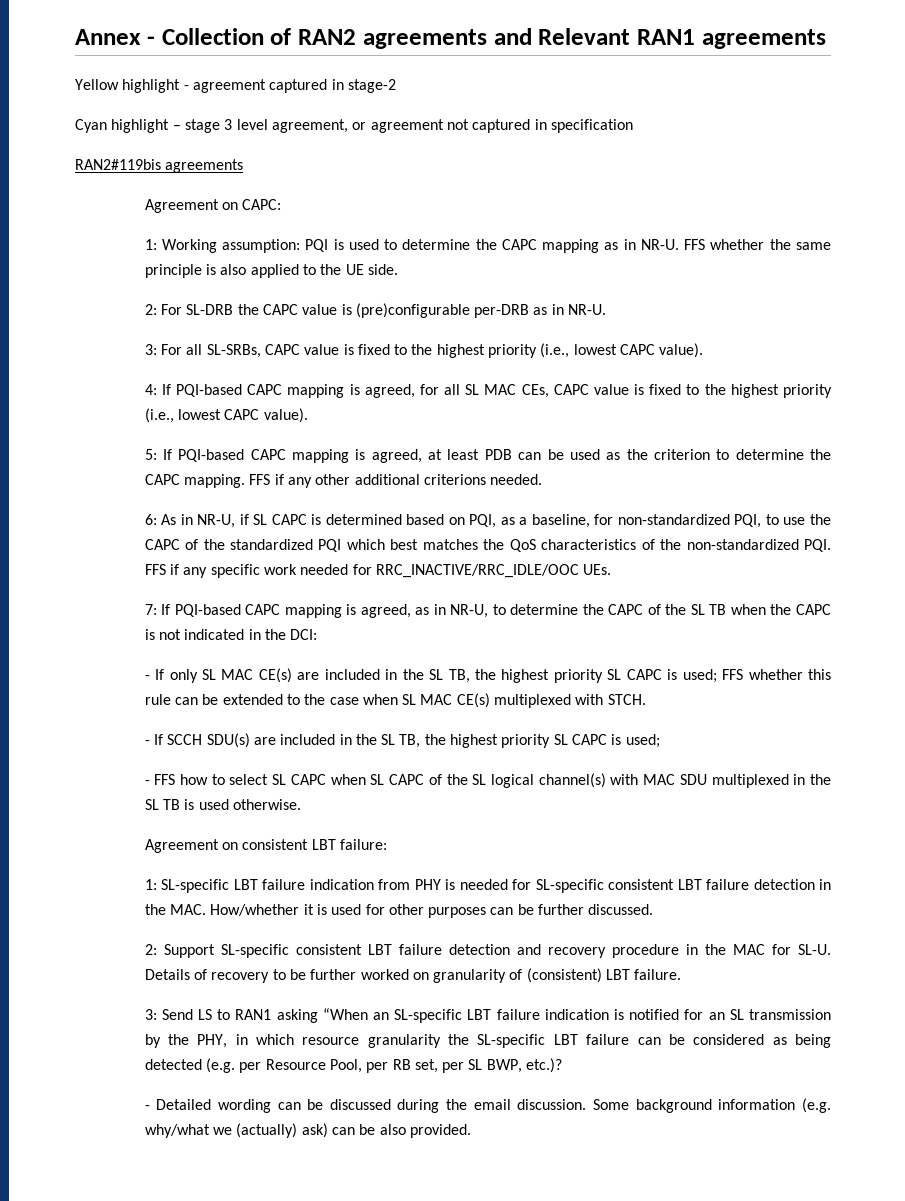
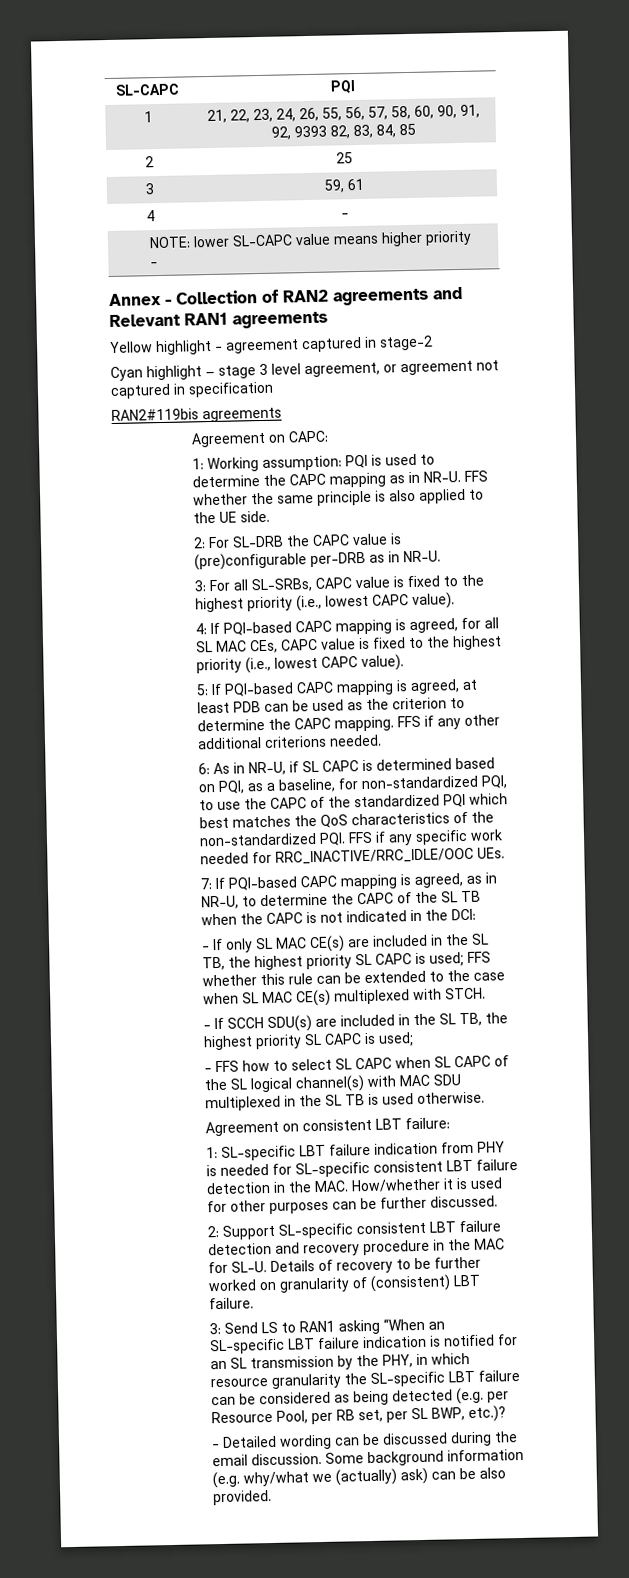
(75, 37) none -> [115,83,180,96] [329,80,356,94] [143,111,153,123] [206,104,480,124] [270,123,416,140] [144,156,154,168] [335,152,353,164] [144,183,155,195] [324,178,364,193] [145,210,155,222] [341,213,349,218] [148,230,472,249] [149,262,158,267] SL-CAPC | PQI // 1 | 21, 22, 23, 24, 26, 55, 56, 57, 58, 60, 90, 91, 92, 9393 82, 83, 84, 85 // 2 | 25 // 3 | 59, 61 // 4 | - // NOTE: lower SL-CAPC value means higher priority // - //

